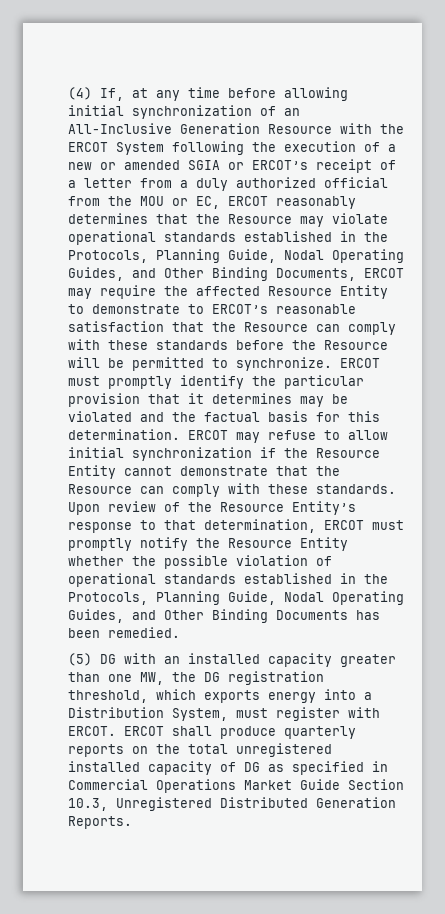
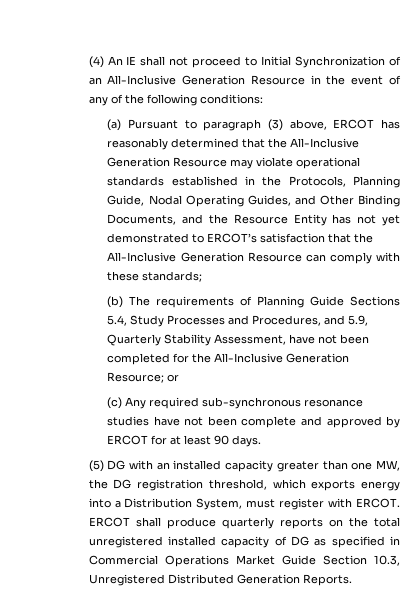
[99,87,348,101] [67,105,252,119] If, at any time before allowing initial synchronization -> [107,56,386,68] An IE shall not proceed to Initial Synchronization
[339,123,404,134] [67,141,396,155] [67,159,396,173] [67,177,388,191] [67,196,356,209] [67,213,220,224] with the ERCOT System following the execution of a new or amended SGIA or ERCOT’s receipt of a letter from a duly authorized official from the MOU or EC, ERCOT reasonably determines that the -> [310,75,401,85] [88,94,263,106] [107,119,400,131] [107,138,360,150] [107,157,171,167] in the event of any of the following conditions: // (a) Pursuant to paragraph (3) above, ERCOT has reasonably determined that the All-Inclusive Generation
[363,268,404,278] [67,285,388,299] [67,304,180,314] ERCOT may require the affected Resource Entity to demonstrate -> [182,214,400,226] [107,233,190,243] and the Resource Entity has not yet demonstrated
[275,304,356,314] reasonable -> (258, 238) none
[243,322,396,335] [67,339,388,350] [67,357,380,371] [67,375,364,389] [67,393,348,407] [67,411,380,422] [67,429,388,443] [67,447,380,461] [67,465,340,479] [67,483,396,497] [67,501,356,515] [67,519,404,533] [67,537,348,551] [67,555,332,569] [67,573,388,587] [67,591,404,605] [67,609,380,623] [67,627,180,638] Resource can comply with these standards before the Resource will be permitted to synchronize. ERCOT must promptly identify the particular provision that it determines may be violated and the factual basis for this determination. ERCOT may refuse to allow initial synchronization if the Resource Entity cannot demonstrate that the Resource can comply with these standards. Upon review of the Resource Entity’s response to that determination, ERCOT must promptly notify the Resource Entity whether the possible violation of operational standards established in the Protocols, Planning Guide, Nodal Operating Guides, and Other Binding Documents has been remedied. -> [107,252,400,264] [107,271,203,282] [107,296,400,308] [107,315,369,327] [107,334,370,346] [107,353,350,365] [107,372,180,383] [107,397,364,409] [107,416,400,428] [107,435,262,447] All-Inclusive Generation Resource can comply with these standards; // (b) The requirements of Planning Guide Sections 5.4, Study Processes and Procedures, and 5.9, Quarterly Stability Assessment, have not been completed for the All-Inclusive Generation Resource; or // (c) Any required sub-synchronous resonance studies have not been complete and approved by ERCOT for at least 90 days.

